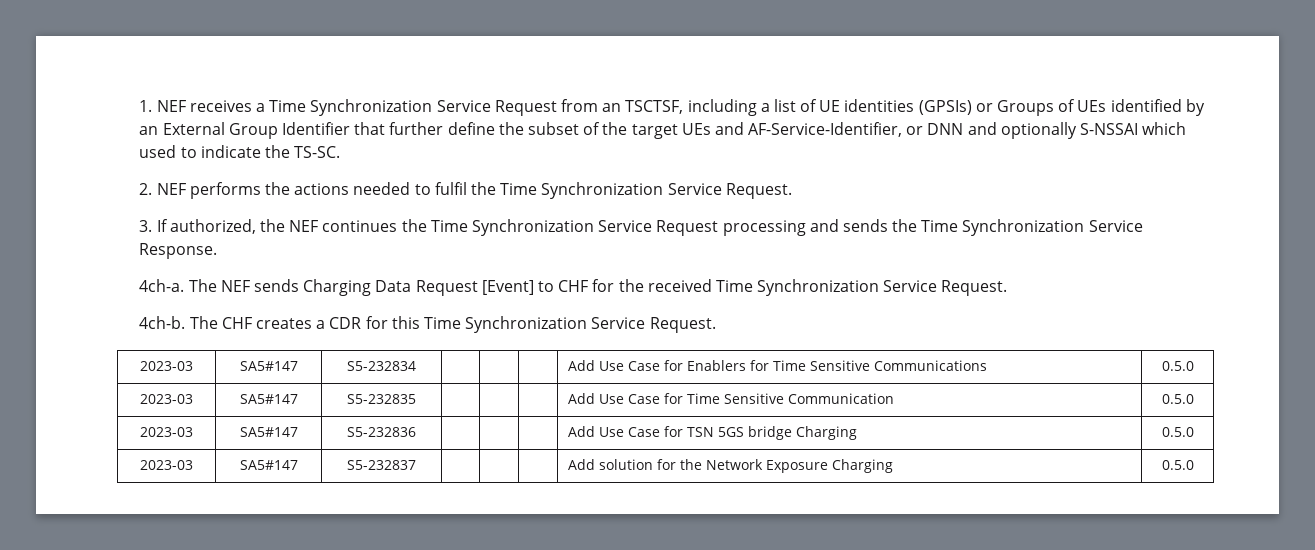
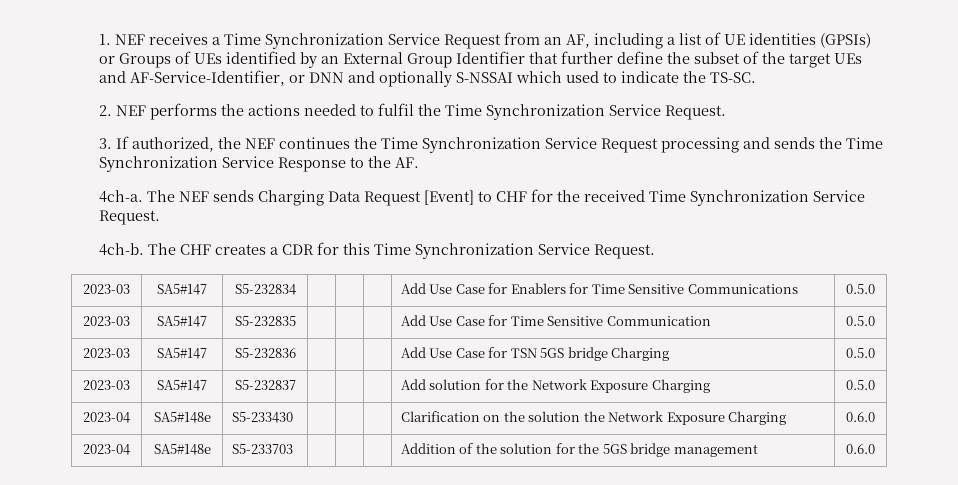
[625,100,684,114] TSCTSF, -> [566,34,591,48] AF,
[139,243,218,259] Response. -> [278,156,420,172] Response to the AF.
(1194, 465) none -> [83,412,130,423] [153,412,211,423] [231,412,293,423] [400,411,787,425] [846,412,875,422] [83,444,130,455] [153,444,211,455] [231,444,293,454] [400,443,758,457] [846,444,875,454] // 2023-04 | SA5#148e | S5-233430 | | | | Clarification on the solution the Network Exposure Charging | 0.6.0 // 2023-04 | SA5#148e | S5-233703 | | | | Addition of the solution for the 5GS bridge management | 0.6.0

